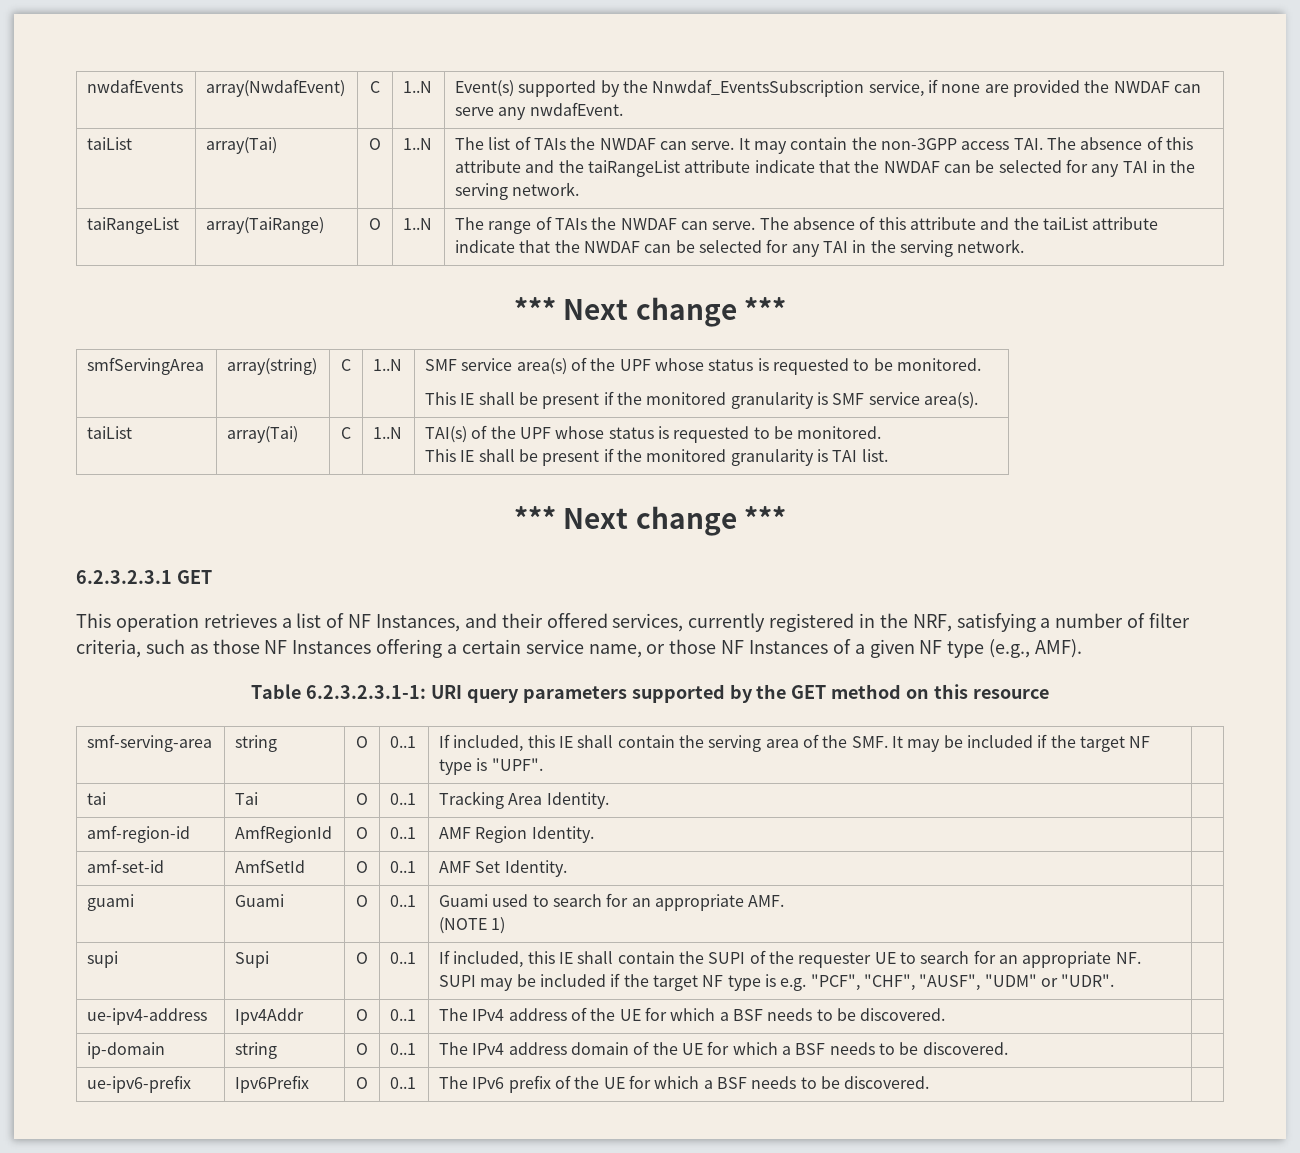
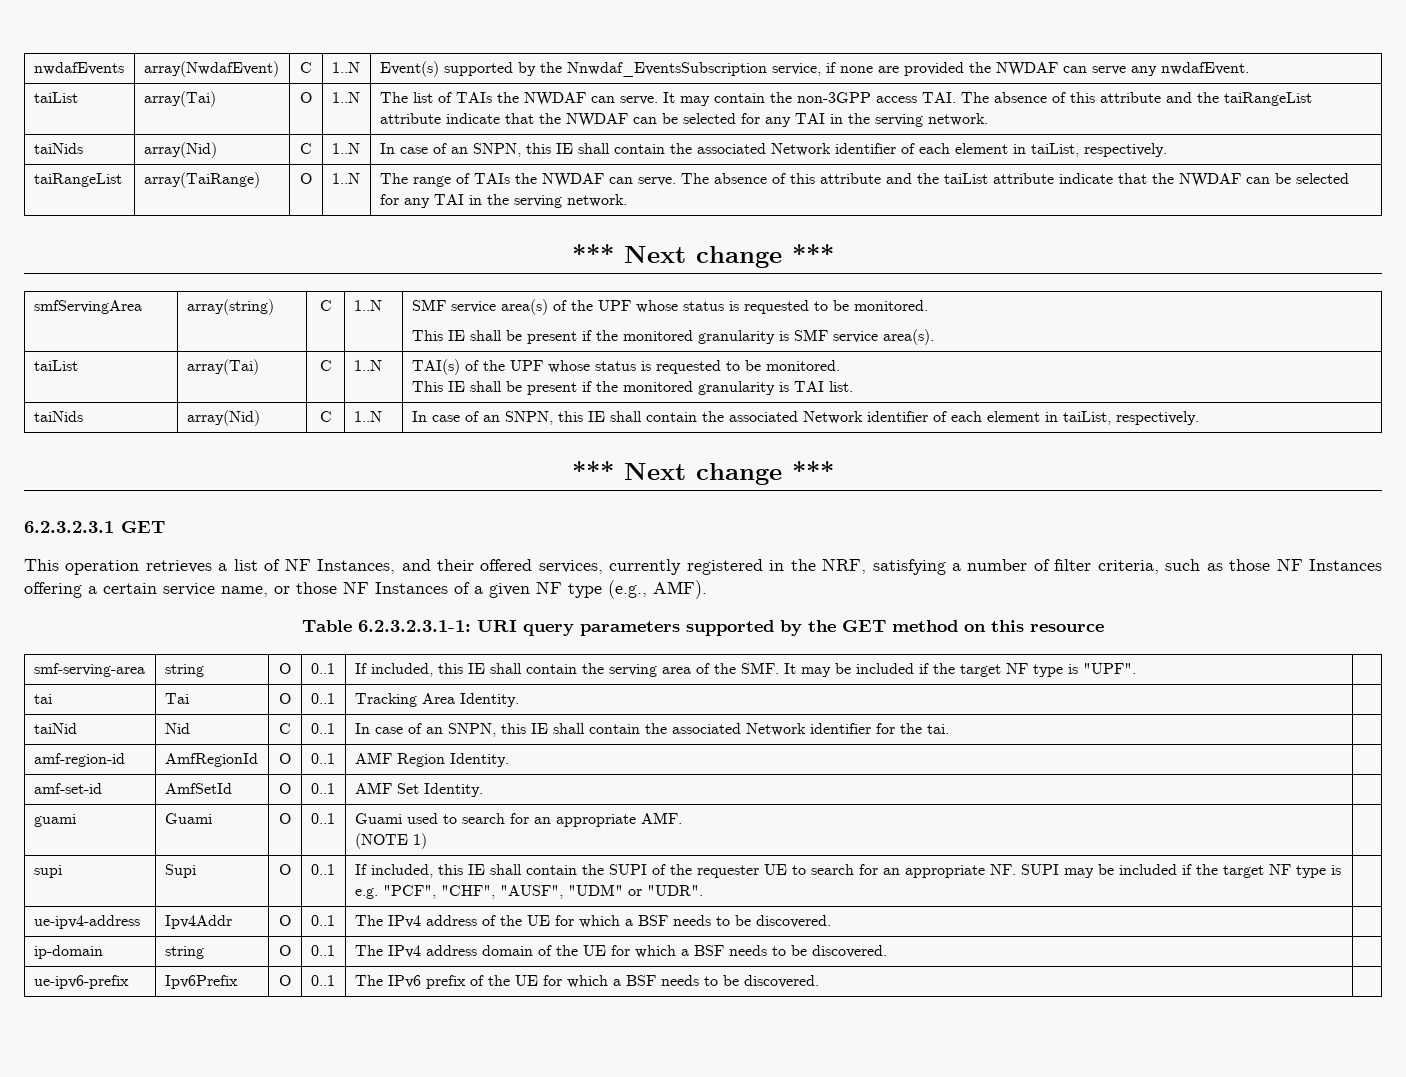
(580, 189) none -> [33,143,83,154] [143,142,217,158] [300,143,312,154] [331,143,360,154] [379,143,1167,157] // taiNids | array(Nid) | C | 1..N | In case of an SNPN, this IE shall contain the associated Network identifier of each element in taiList, respectively.
(888, 455) none -> [33,411,83,422] [186,410,260,426] [319,411,332,422] [353,411,382,422] [411,411,1199,425] // taiNids | array(Nid) | C | 1..N | In case of an SNPN, this IE shall contain the associated Network identifier of each element in taiList, respectively.
(609, 800) none -> [33,723,77,734] [164,723,190,734] [279,723,291,734] [310,723,335,734] [354,723,949,737] // taiNid | Nid | C | 0..1 | In case of an SNPN, this IE shall contain the associated Network identifier for the tai. |

